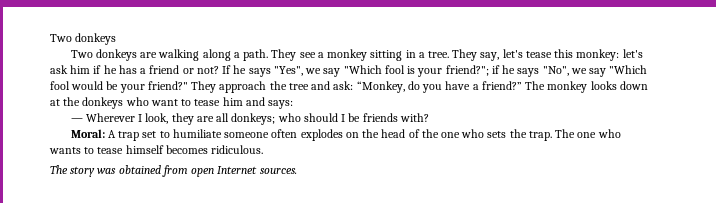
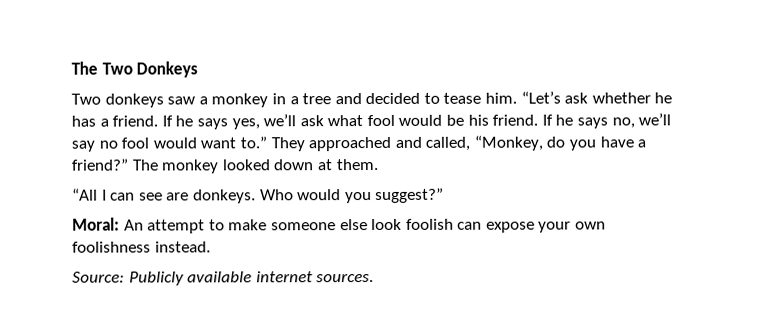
[50,33,117,45] [70,49,316,61] Two donkeys // Two donkeys are walking along a path. They see -> [71,61,199,78] [71,93,196,108] The Two Donkeys // Two donkeys saw
[370,50,403,61] sitting -> (269, 100) none
[427,49,643,61] [50,65,648,77] [50,81,354,93] tree. They say, let's tease this monkey: let's ask him if he has a friend or not? If he says "Yes", we say "Which fool is your friend?"; if he says "No", we say "Which fool would be your friend?" They approach the tree and ask: -> [302,91,673,105] [71,113,672,130] [71,136,471,152] tree and decided to tease him. “Let’s ask whether he has a friend. If he says yes, we’ll ask what fool would be his friend. If he says no, we’ll say no fool would want to.” They approached and called,
[590,81,617,90] looks -> [221,159,271,171] looked
[63,97,294,109] [70,113,429,125] [70,129,621,141] [49,145,264,154] [50,165,258,177] the donkeys who want to tease him and says: // — Wherever I look, they are all donkeys; who should I be friends with? // Moral: A trap set to humiliate someone often explodes on the head of the one who sets the trap. The one who wants to tease himself becomes ridiculous. // The story was obtained from open Internet -> [335,159,379,171] [72,187,445,204] [72,217,607,234] [72,241,211,253] [72,271,313,286] them. // “All I can see are donkeys. Who would you suggest?” // Moral: An attempt to make someone else look foolish can expose your own foolishness instead. // Source: Publicly available internet

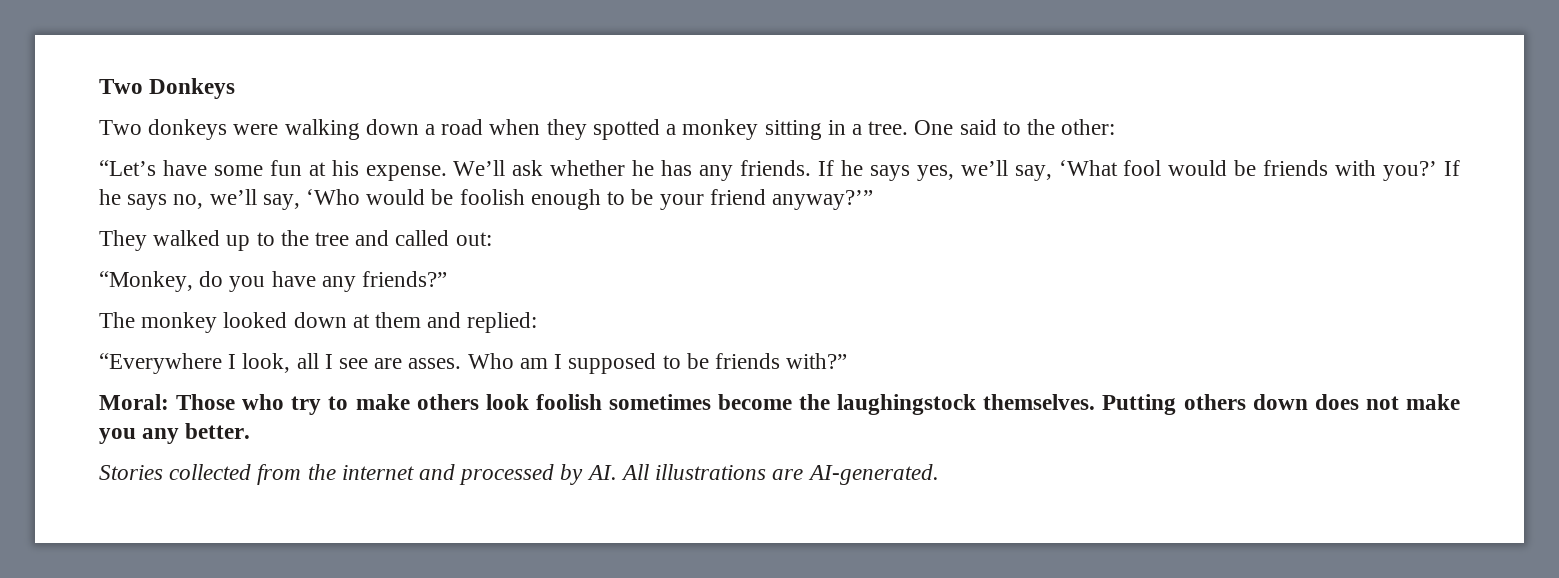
[71,61,98,75] The -> (99, 86) none
[167,96,196,105] saw -> [233,119,660,140] were walking down a road when they spotted
(269, 100) none -> [764,120,822,140] sitting
[302,91,561,105] tree and decided to tease him. “Let’s -> [868,119,1116,135] [99,160,506,181] tree. One said to the other: // “Let’s have some fun at his expense. We’ll
[99,115,159,127] a friend. -> [699,160,812,181] any friends.
[299,115,364,127] ask what -> [1014,160,1118,181] say, ‘What
[467,114,539,126] his friend. -> [1263,160,1438,181] friends with you?’
[71,136,471,152] say no fool would want to.” They approached and called, -> [262,189,873,210] [99,230,492,251] say, ‘Who would be foolish enough to be your friend anyway?’” // They walked up to the tree and called out: //
[637,139,647,148] [71,158,129,171] a friend?” -> [321,271,448,292] any friends?” //
[335,159,379,171] [72,187,445,204] [72,217,607,234] [72,241,211,253] [72,271,375,286] them. // “All I can see are donkeys. Who would you suggest?” // Moral: An attempt to make someone else look foolish can expose your own foolishness instead. // Source: Publicly available internet sources. -> [375,312,538,333] [99,353,848,374] [99,394,1461,415] [99,423,251,444] [99,464,939,485] them and replied: // “Everywhere I look, all I see are asses. Who am I supposed to be friends with?” // Moral: Those who try to make others look foolish sometimes become the laughingstock themselves. Putting others down does not make you any better. // Stories collected from the internet and processed by AI. All illustrations are AI-generated.

